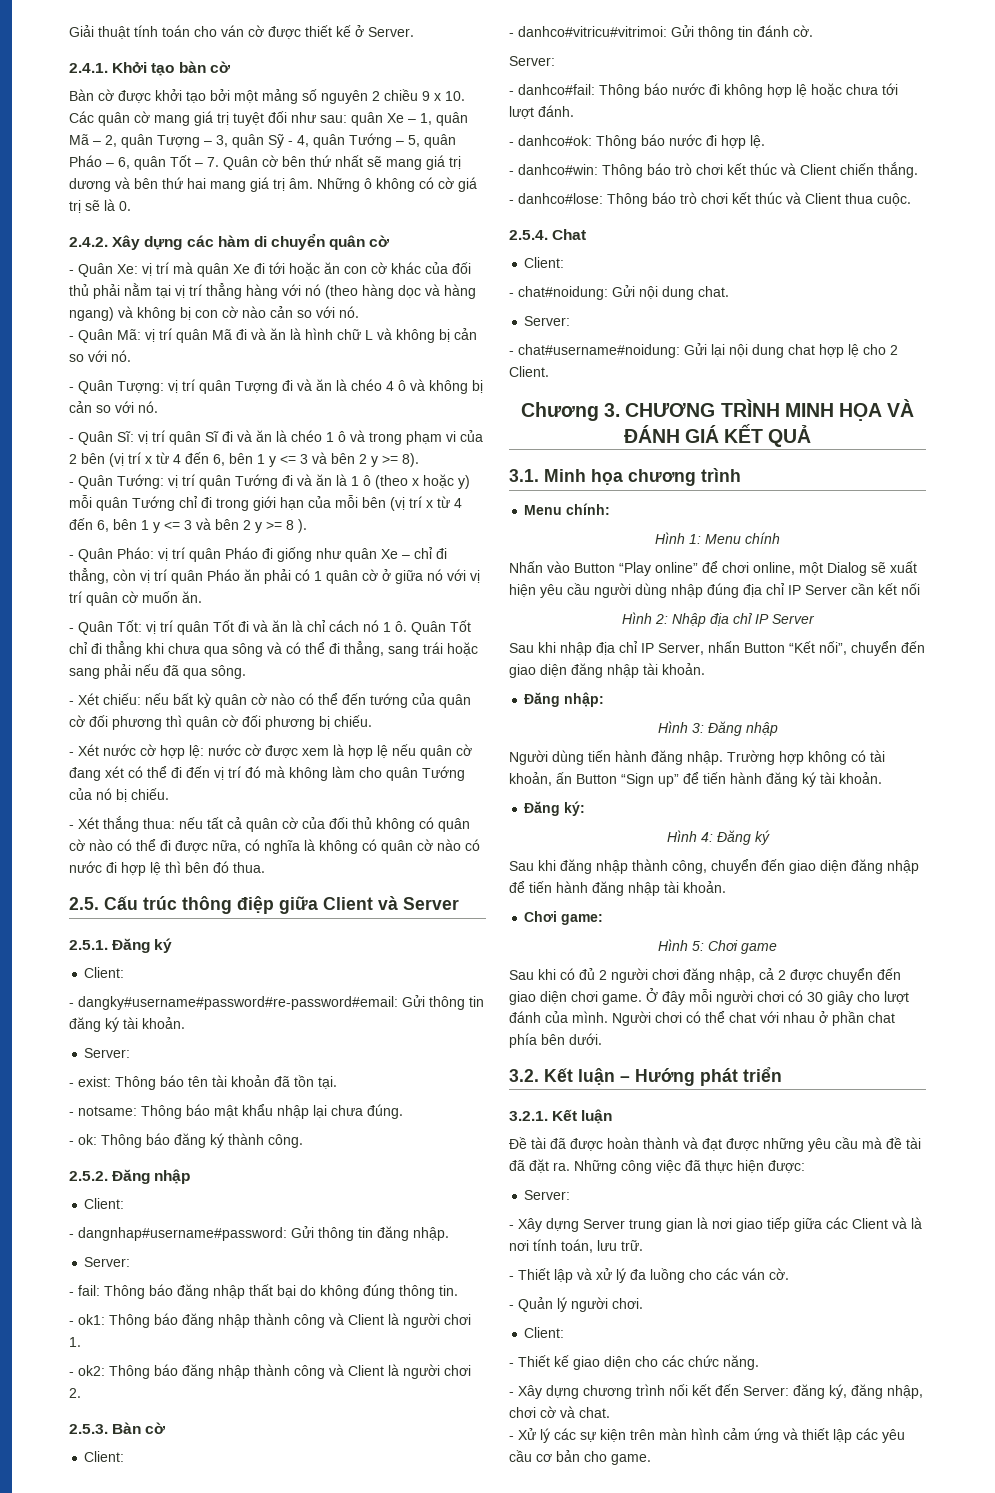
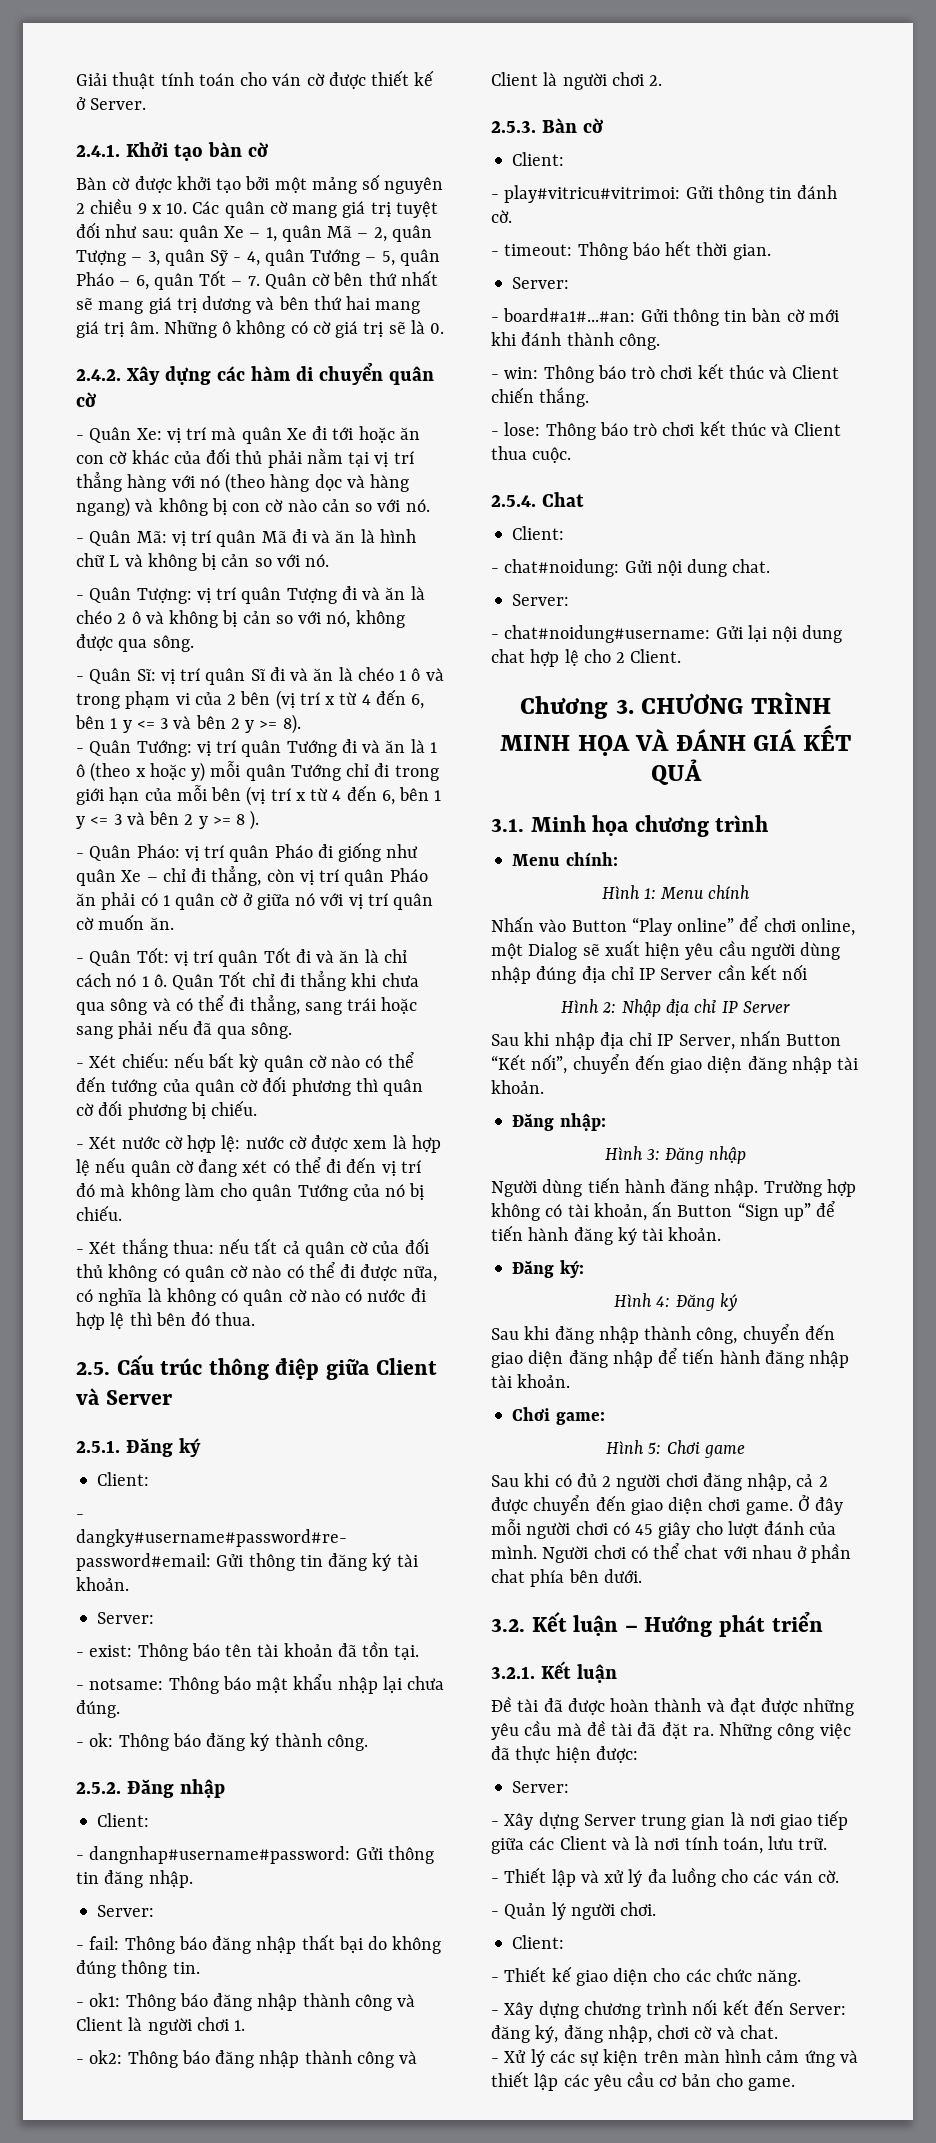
[386,381,394,391] 4 -> [117,613,127,624] 2
[138,401,158,413] nó. -> [326,610,405,628] [76,634,194,652] nó, không được qua sông.
[518,26,667,37] danhco#vitricu#vitrimoi: -> [504,185,681,203] play#vitricu#vitrimoi:
[509,56,555,66] [509,83,898,98] [509,105,574,119] [509,134,765,149] [509,164,598,175] Server: // - danhco#fail: Thông báo nước đi không hợp lệ hoặc chưa tới lượt đánh. // - danhco#ok: Thông báo nước đi hợp lệ. // - danhco#win: -> [491,240,771,260] [512,277,570,289] [491,308,839,326] [491,332,660,350] [491,367,539,379] - timeout: Thông báo hết thời gian. // Server: // - board#a1#...#an: Gửi thông tin bàn cờ mới khi đánh thành công. // - win:
[518,193,603,204] danhco#lose: -> [504,422,541,436] lose:
[518,344,680,358] chat#username#noidung: -> [504,625,711,643] chat#noidung#username:
[807,992,823,1002] 30 -> [635,1524,654,1535] 45

